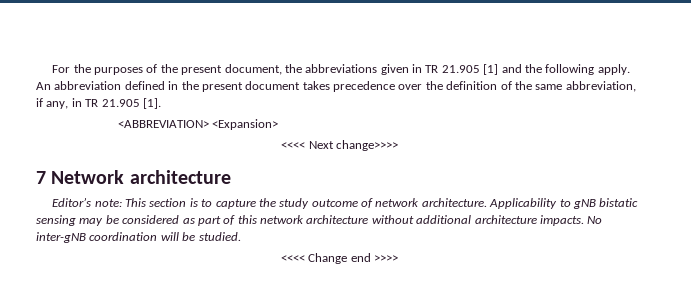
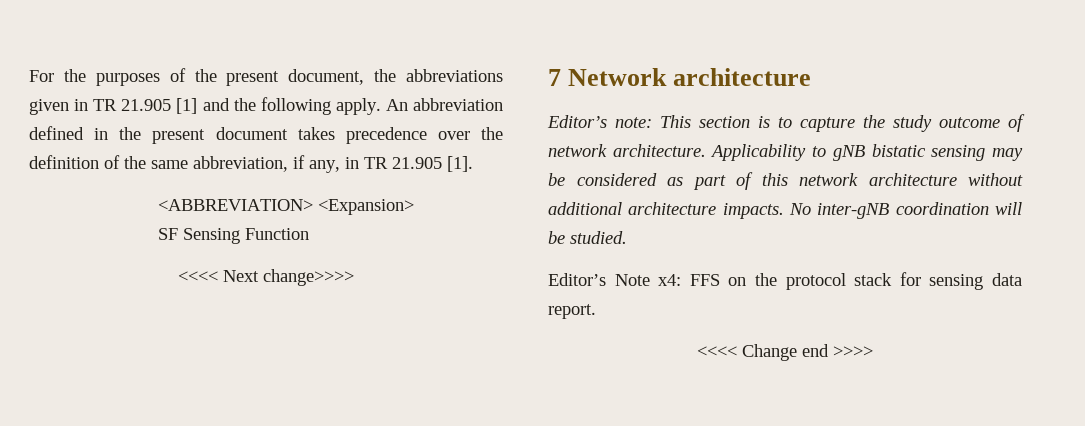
(278, 124) none -> [157,228,309,244] // SF Sensing Function
(241, 236) none -> [548,272,1022,290] [548,304,596,319] // Editor’s Note x4: FFS on the protocol stack for sensing data report.

